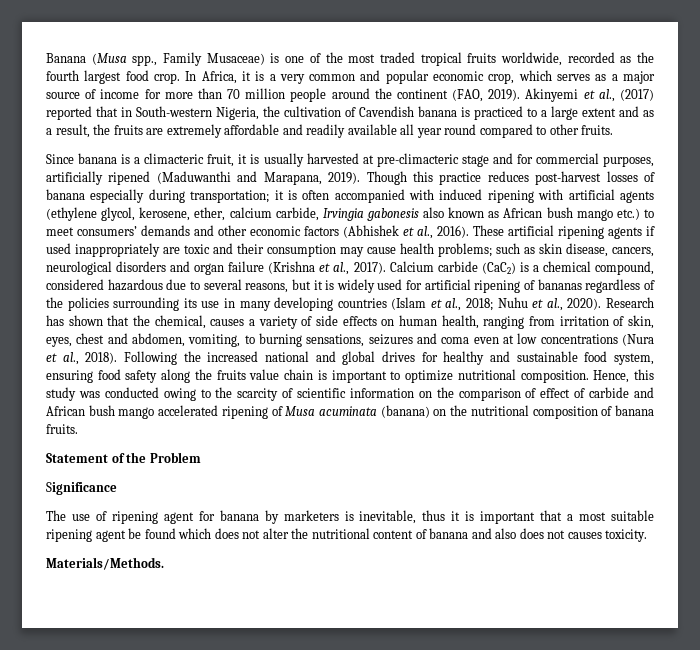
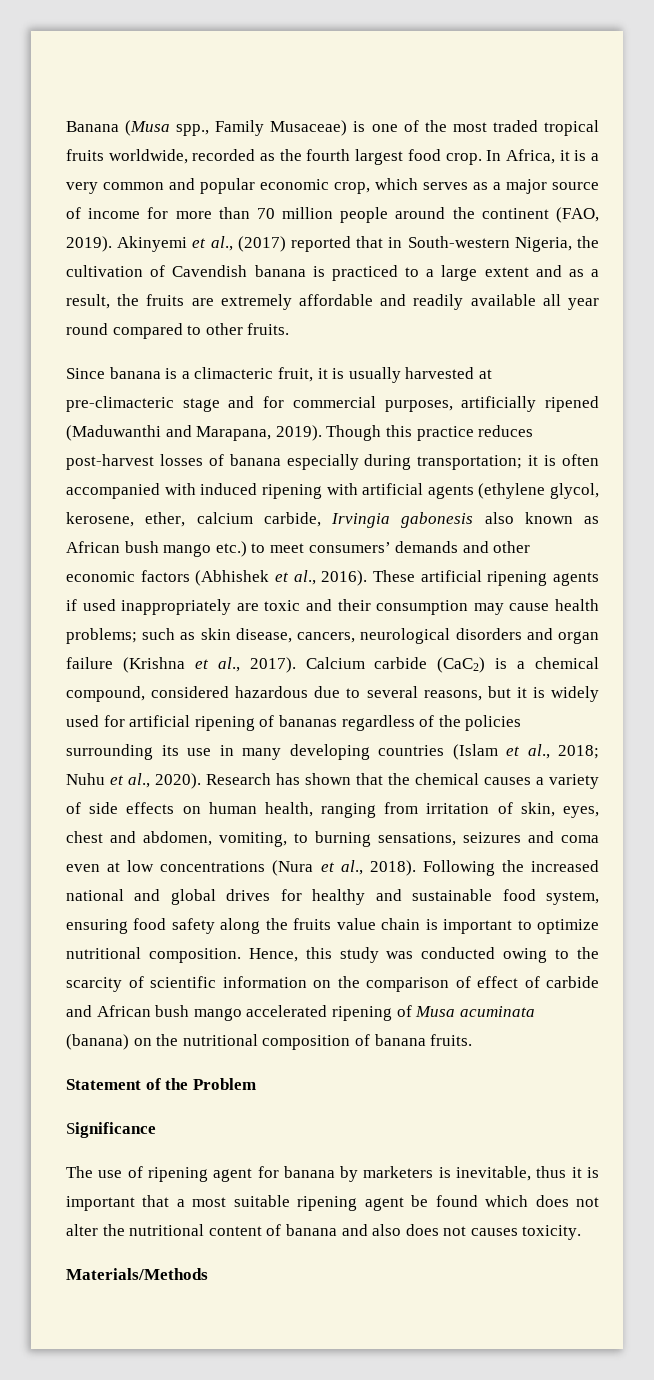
[154,315,206,329] chemical, -> [415,773,479,785] chemical
[46,557,164,570] Materials/Methods. -> [66,1268,208,1280] Materials/Methods

